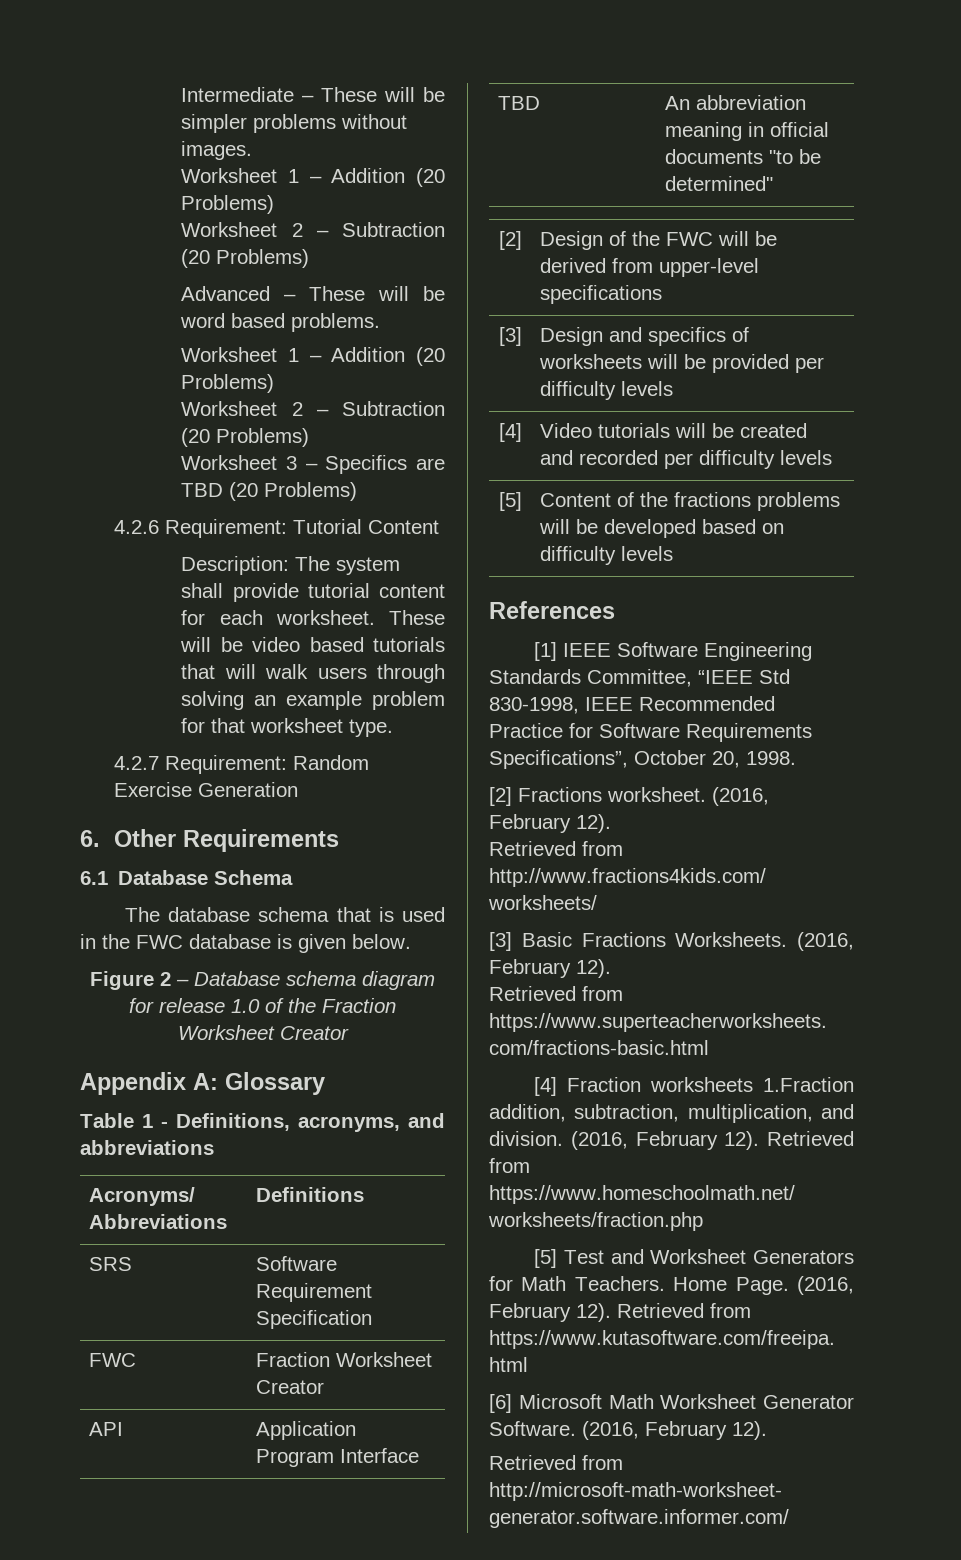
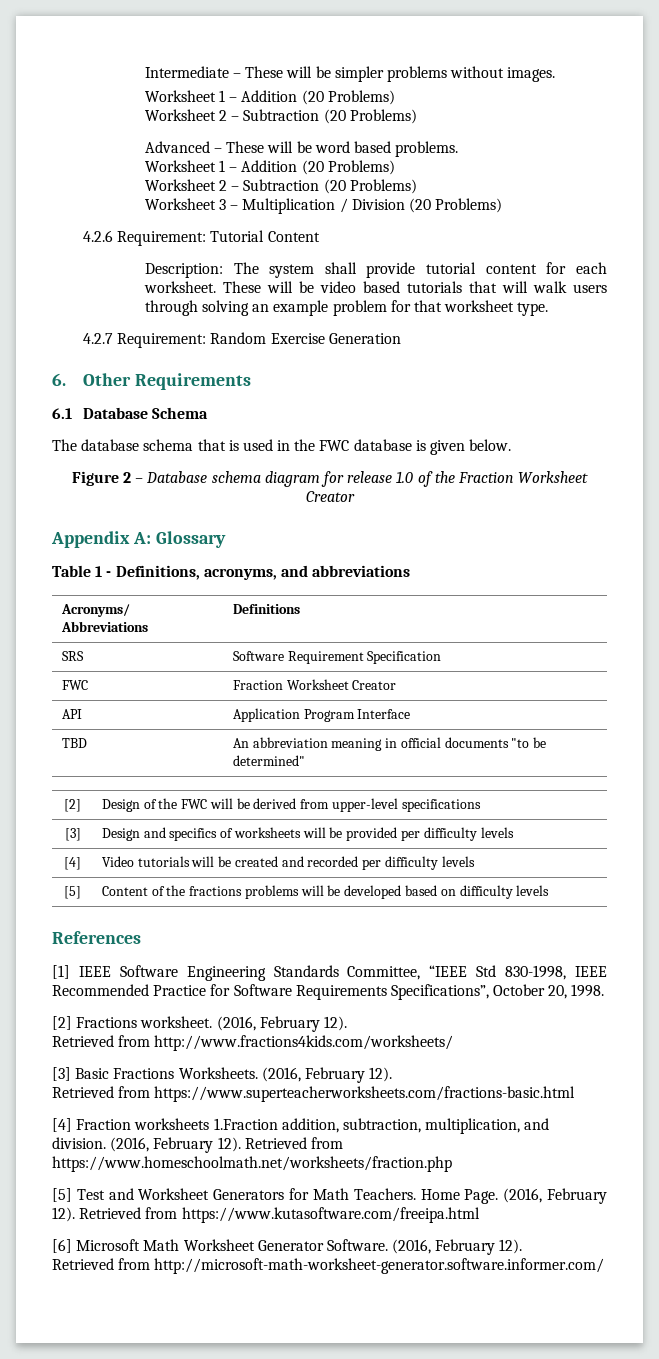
[325,455,445,474] [181,483,224,497] Specifics are TBD -> [242,198,405,214] Multiplication / Division

